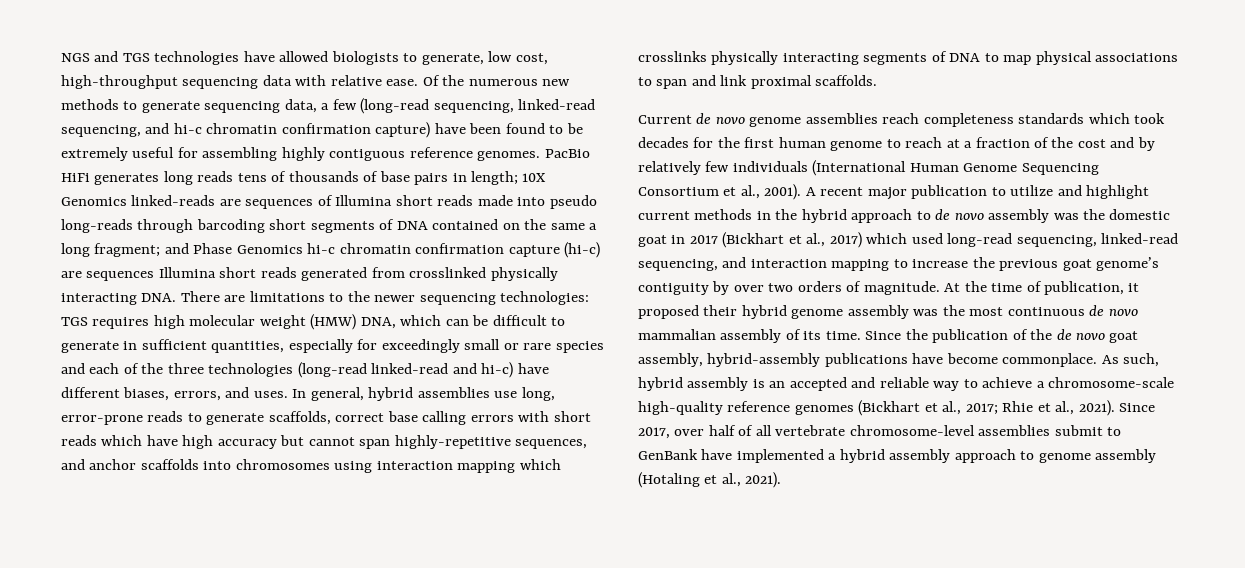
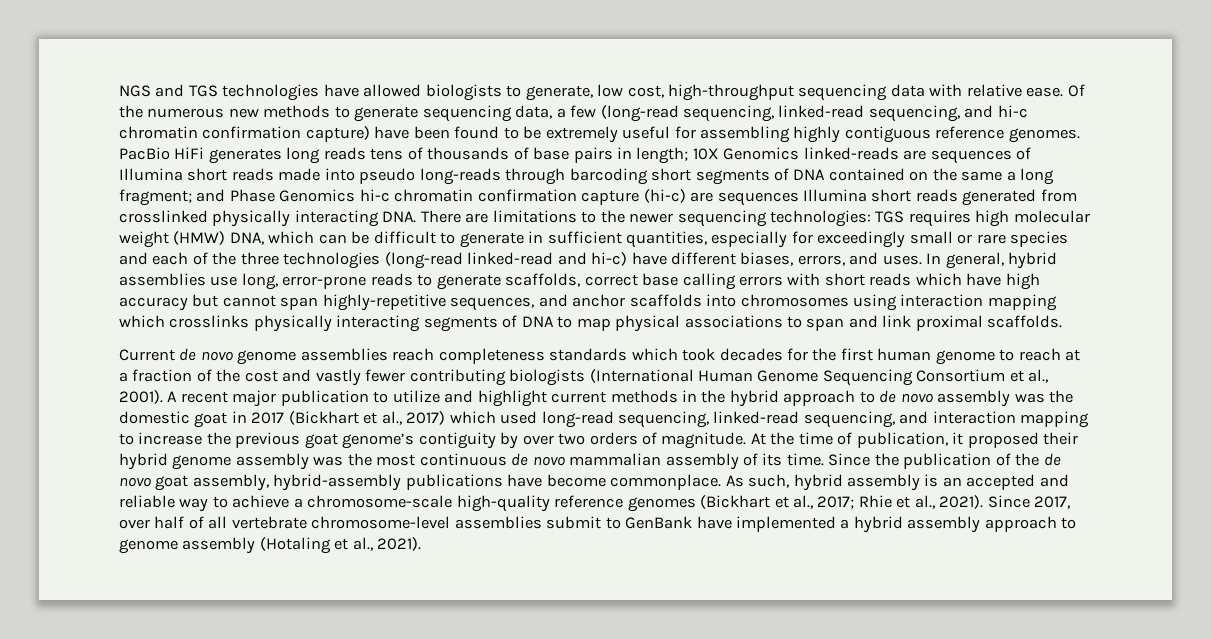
[1137,137,1155,151] [638,161,808,175] by relatively few individuals -> [315,369,586,386] vastly fewer contributing biologists

